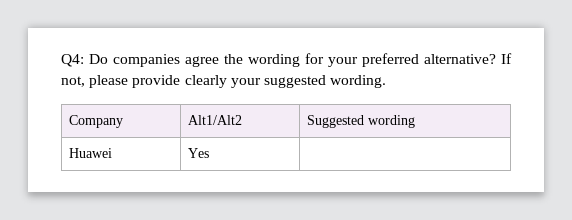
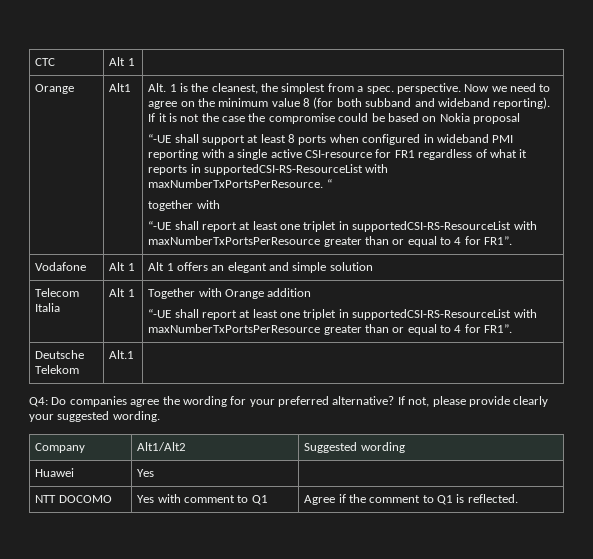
(61, 60) none -> [35,58,56,66] [109,57,135,66] [35,84,75,94] [109,83,132,92] [148,83,551,94] [148,97,551,109] [148,113,521,124] [148,134,514,145] [148,149,528,160] [148,164,389,175] [148,179,332,188] [148,200,220,211] [148,221,537,232] [148,236,513,247] [35,262,87,271] [109,262,135,271] [148,262,373,273] [35,288,80,297] [35,303,61,312] [109,288,135,297] [148,288,312,299] [148,309,537,320] [148,324,513,335] [35,350,85,359] [35,365,80,374] [109,350,135,359] CTC | Alt 1 | // Orange | Alt1 | Alt. 1 is the cleanest, the simplest from a spec. perspective. Now we need to agree on the minimum value 8 (for both subband and wideband reporting). If it is not the case the compromise could be based on Nokia proposal // “-UE shall support at least 8 ports when configured in wideband PMI reporting with a single active CSI-resource for FR1 regardless of what it reports in supportedCSI-RS-ResourceList with maxNumberTxPortsPerResource. “ // together with // “-UE shall report at least one triplet in supportedCSI-RS-ResourceList with maxNumberTxPortsPerResource greater than or equal to 4 for FR1”. // Vodafone | Alt 1 | Alt 1 offers an elegant and simple solution // Telecom Italia | Alt 1 | Together with Orange addition // “-UE shall report at least one triplet in supportedCSI-RS-ResourceList with maxNumberTxPortsPerResource greater than or equal to 4 for FR1”. // Deutsche Telekom | Alt.1 | //
(210, 153) none -> [35,495,112,503] [137,494,268,505] [304,494,518,505] // NTT DOCOMO | Yes with comment to Q1 | Agree if the comment to Q1 is reflected.

